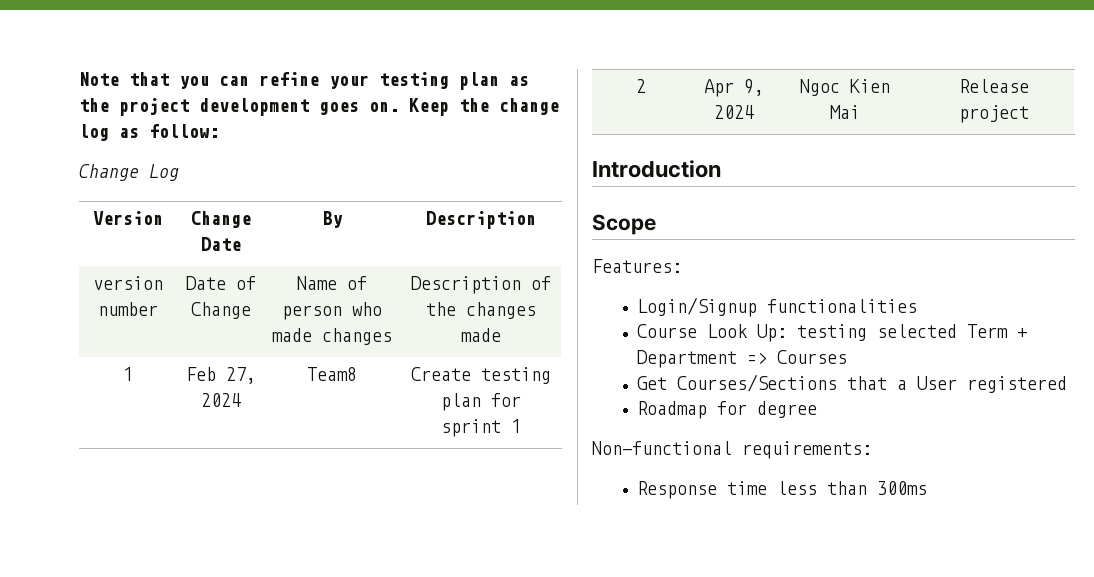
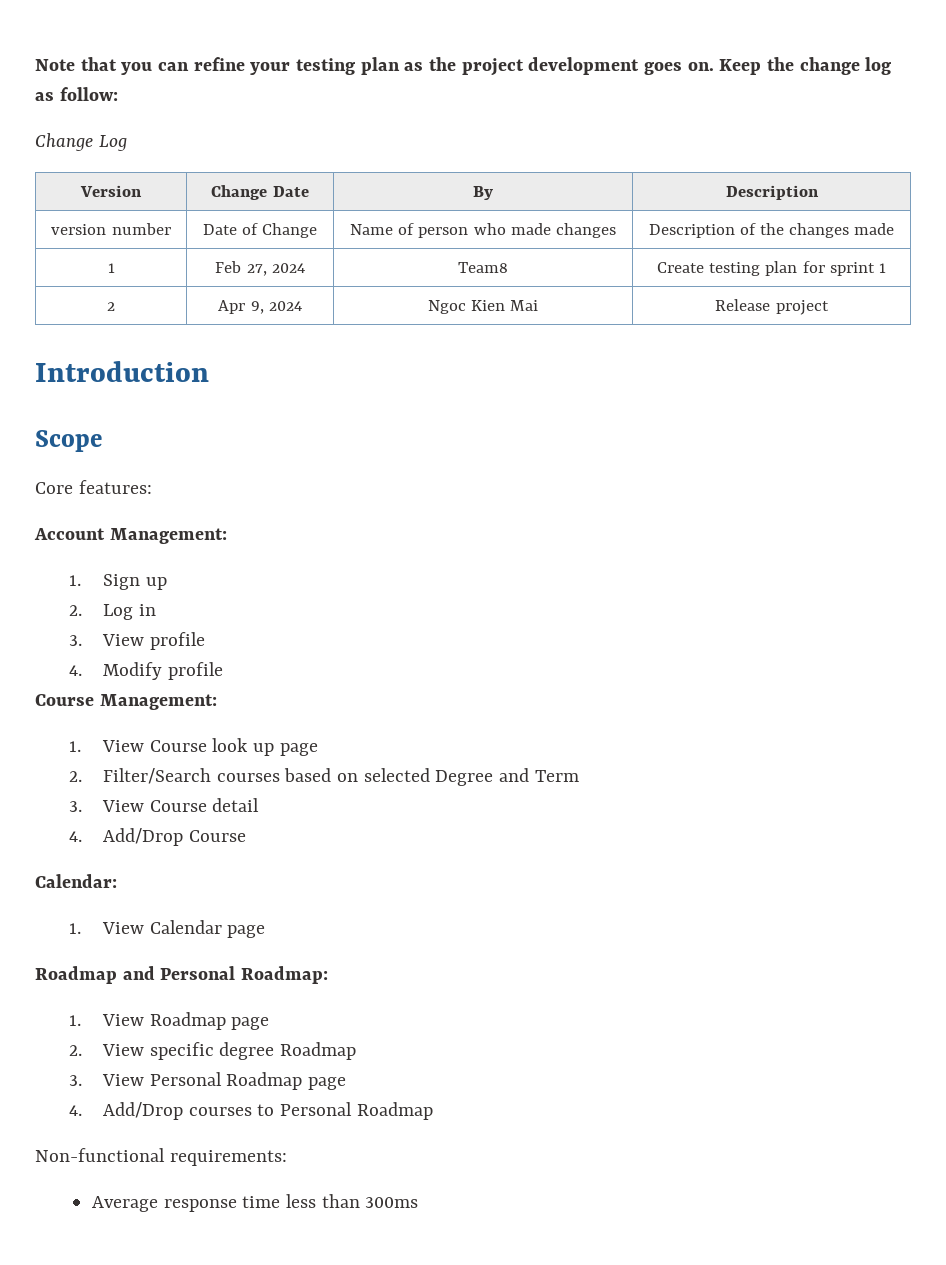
[592,259,682,273] [636,297,917,317] [636,324,1027,342] [636,350,847,368] [636,374,1067,393] [636,401,817,419] Features: // Login/Signup functionalities // Course Look Up: testing selected Term + Department => Courses // Get Courses/Sections that a User registered // Roadmap for degree -> [35,480,152,494] [34,528,227,544] [68,574,167,590] [68,604,156,620] [68,632,205,650] [68,662,223,680] [35,694,217,710] [68,738,318,756] [68,768,579,786] [68,798,260,812] [68,828,246,846] [35,874,117,888] [68,920,266,938] [35,966,329,984] [68,1012,270,1030] [68,1042,356,1060] [68,1072,346,1090] [68,1102,433,1120] Core features: // Account Management: // 1. Sign up // 2. Log in // 3. View profile // 4. Modify profile // Course Management: // 1. View Course look up page // 2. Filter/Search courses based on selected Degree and Term // 3. View Course detail // 4. Add/Drop Course // Calendar: // 1. View Calendar page // Roadmap and Personal Roadmap: // 1. View Roadmap page // 2. View specific degree Roadmap // 3. View Personal Roadmap page // 4. Add/Drop courses to Personal Roadmap
[636,481,717,499] Response -> [92,1196,237,1212] Average response

